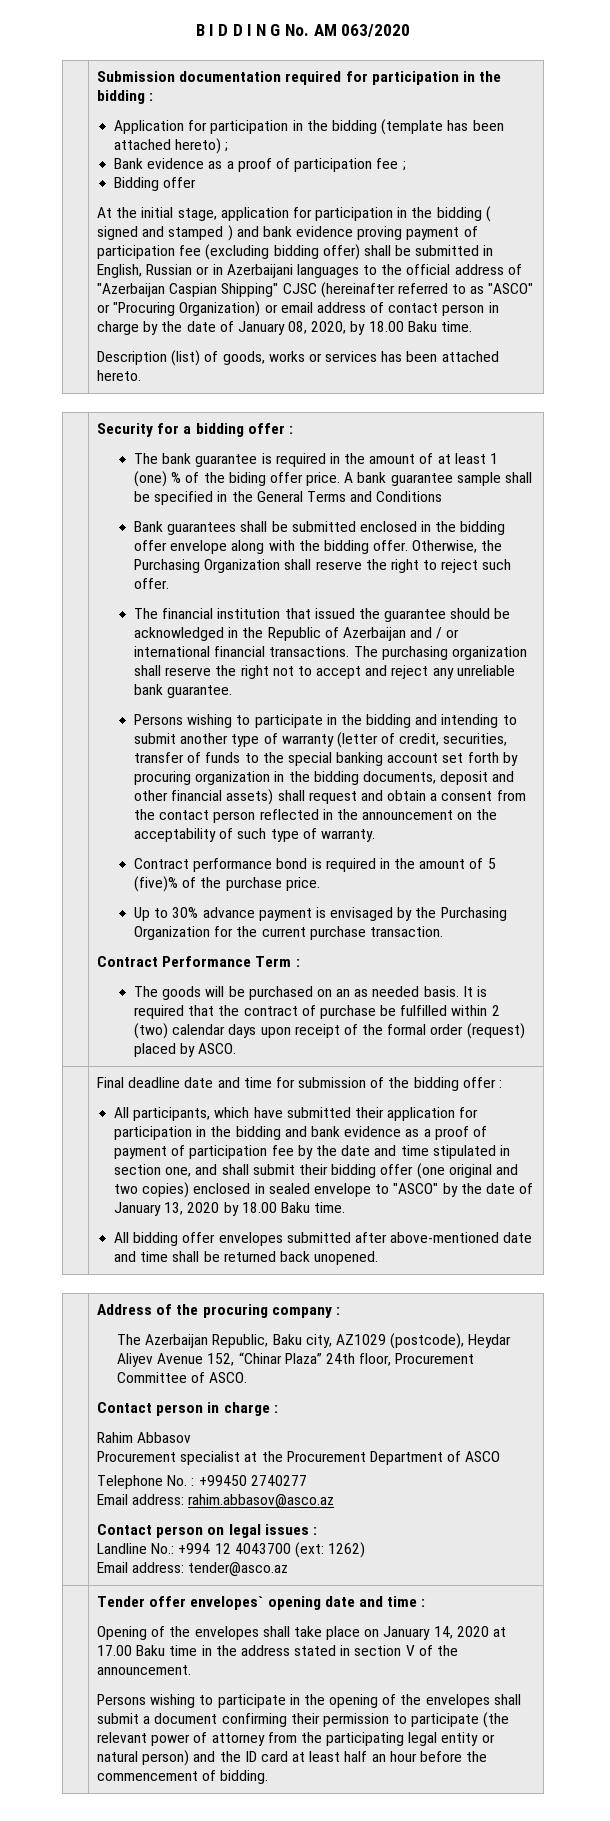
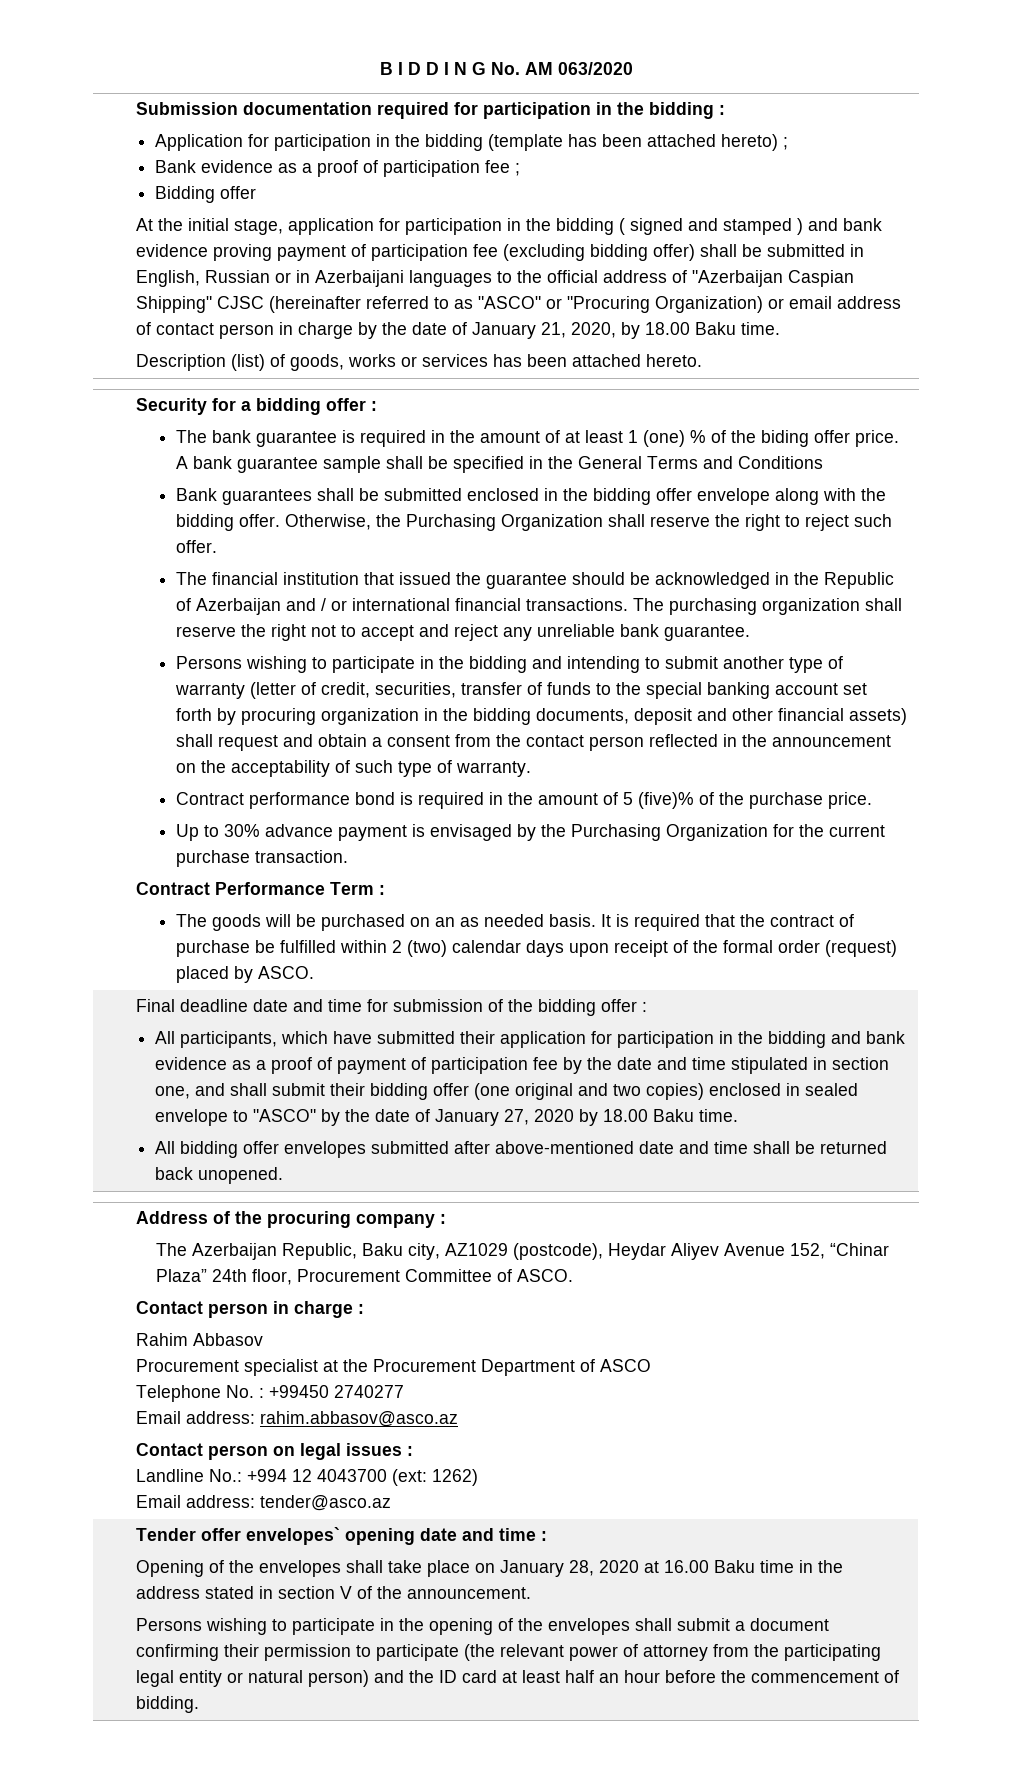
[288,321,308,334] 08, -> [540,322,566,338] 21,
[164,1202,184,1215] 13, -> [503,1109,529,1125] 27,
[433,1626,453,1639] 14, -> [568,1560,594,1576] 28,
[97,1645,133,1656] 17.00 -> [663,1560,709,1573] 16.00

